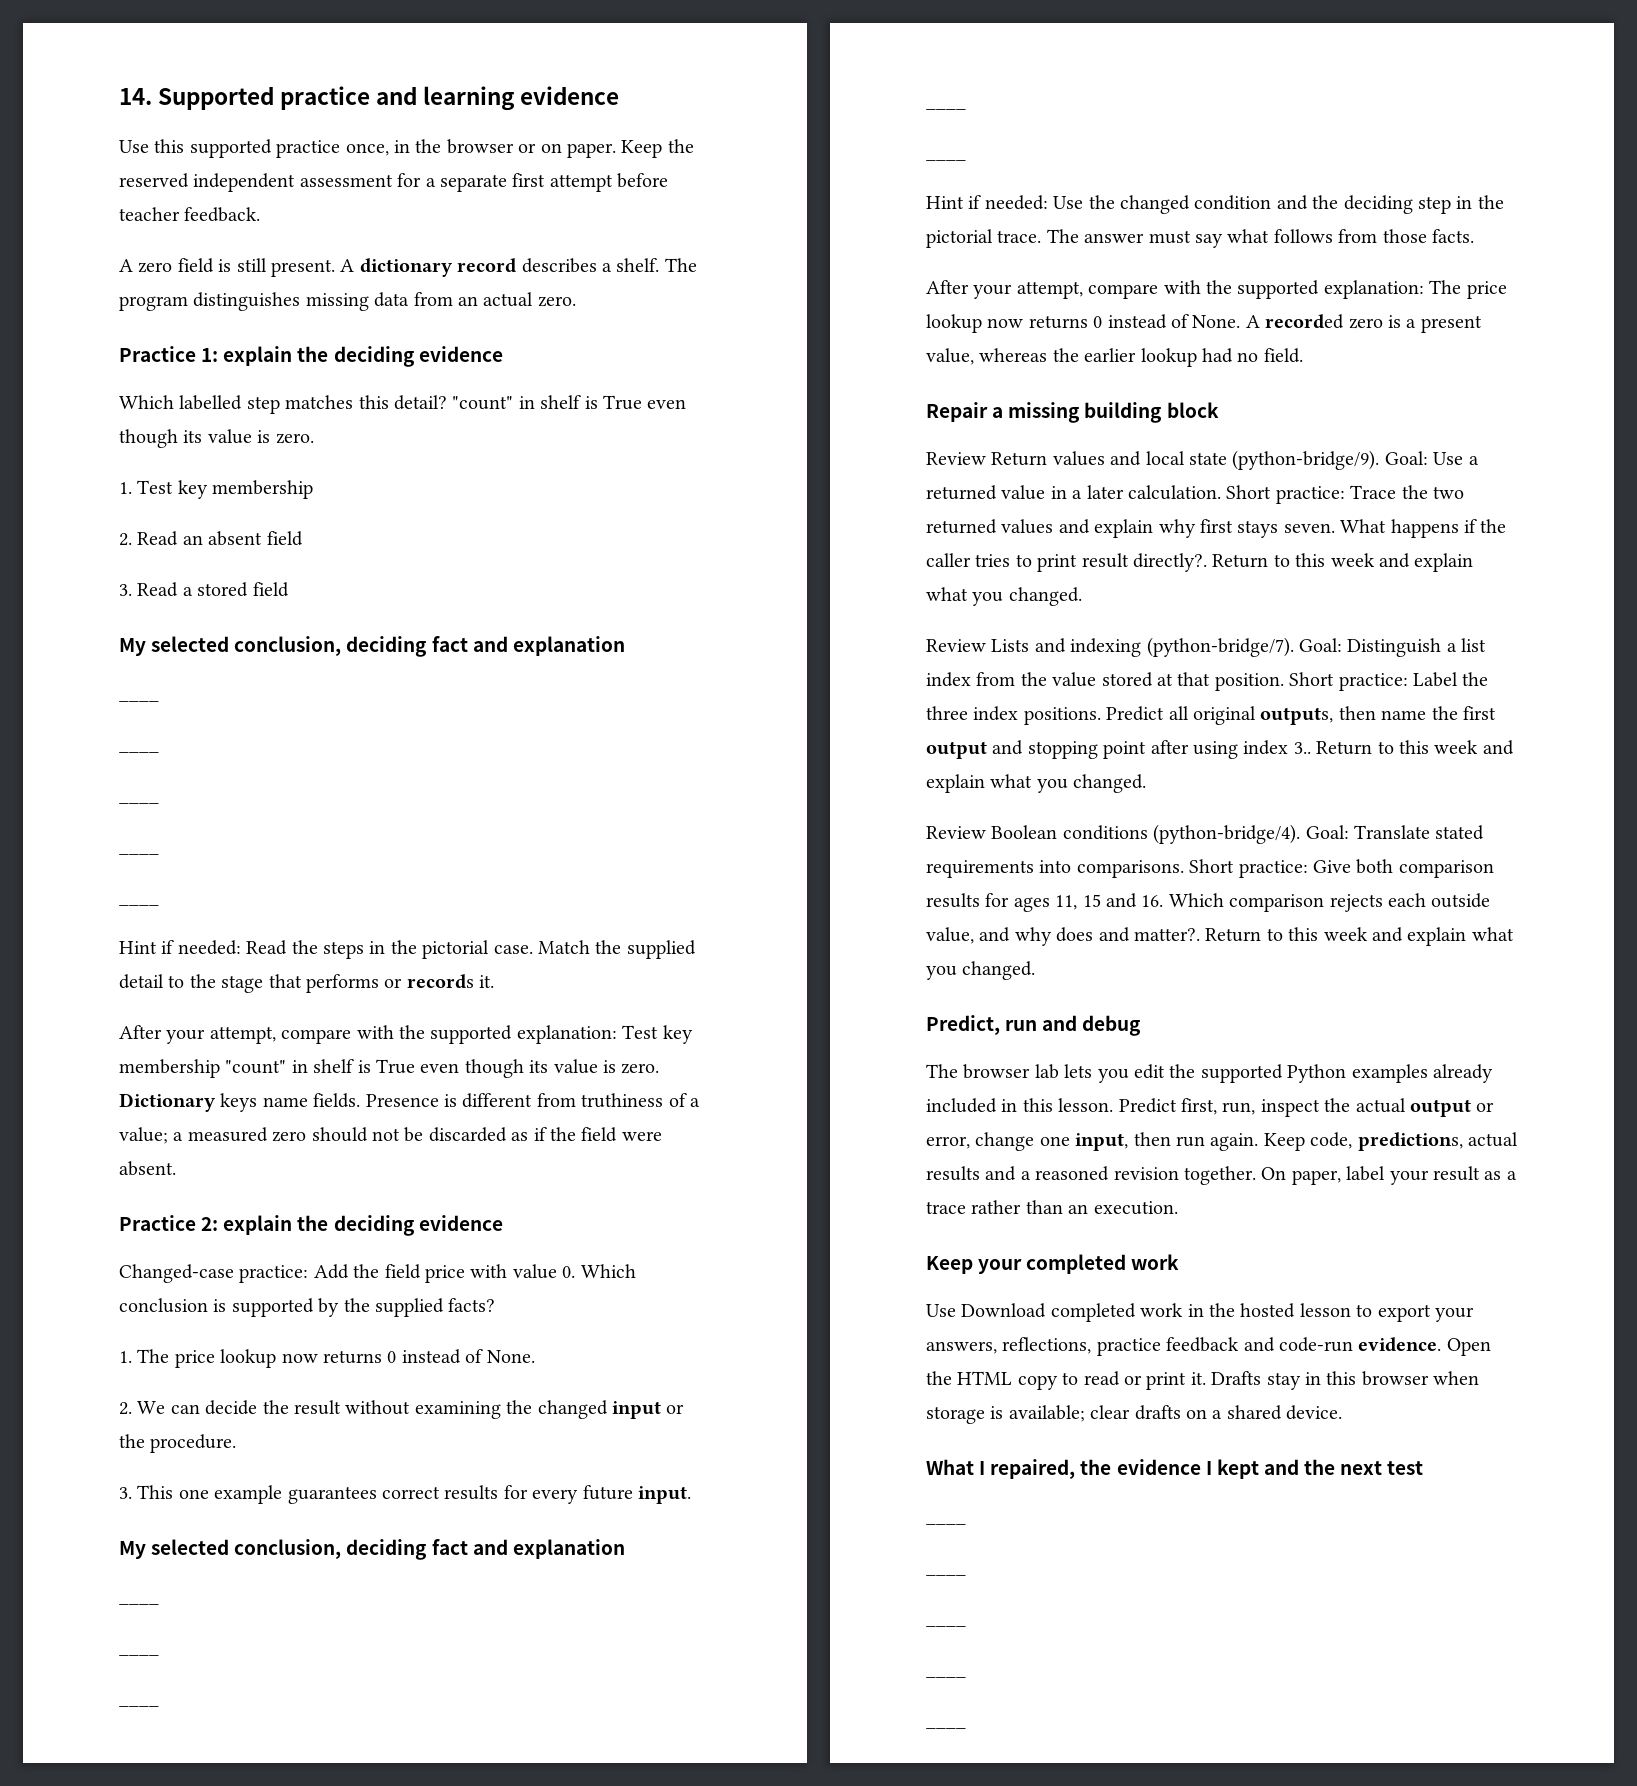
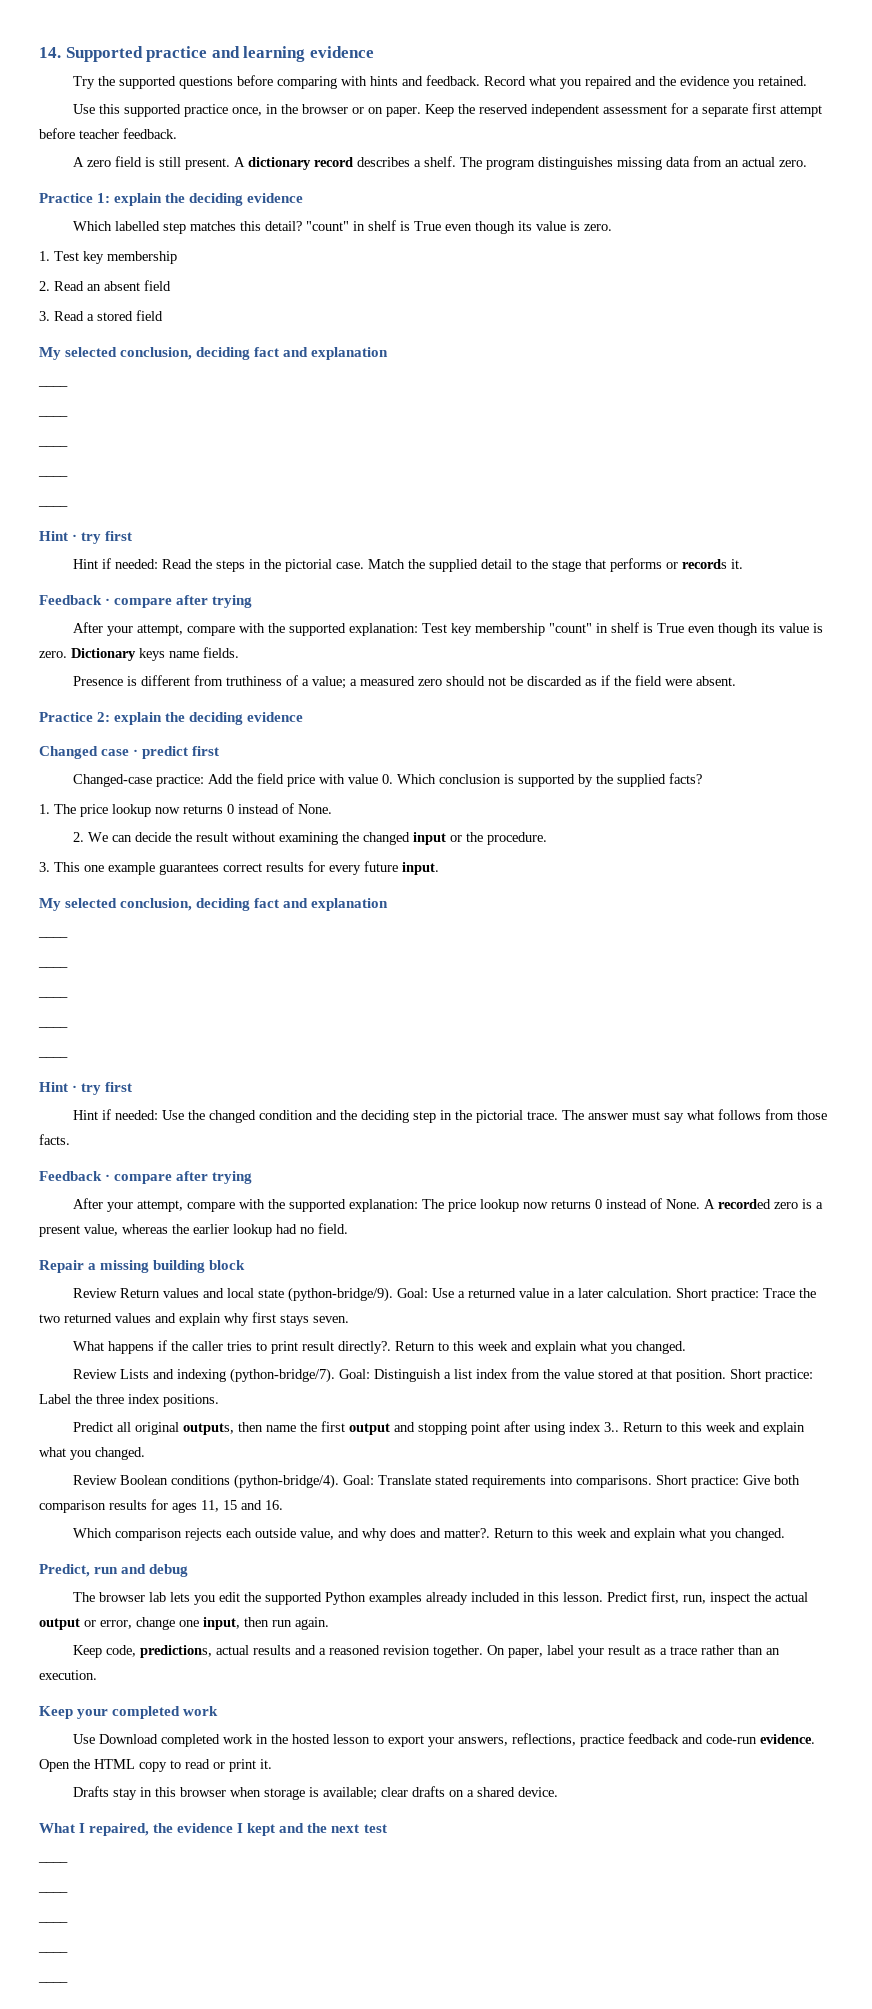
(620, 95) none -> [73,75,808,89] // Try the supported questions before comparing with hints and feedback. Record what you repaired and the evidence you retained.
(159, 904) none -> [39,531,133,544] // Hint · try first
(495, 981) none -> [39,595,253,608] // Feedback · compare after trying
(361, 1100) none -> (239, 652) //
(503, 1223) none -> [39,746,220,759] // Changed case · predict first
(966, 159) none -> [39,1082,133,1095] // Hint · try first
(1474, 236) none -> [39,1171,253,1184] // Feedback · compare after trying
(1335, 528) none -> (349, 1319) //
(1101, 716) none -> (219, 1400) //
(1164, 901) none -> (283, 1505) //
(1259, 1142) none -> (329, 1623) //
(1206, 1378) none -> (272, 1764) //

